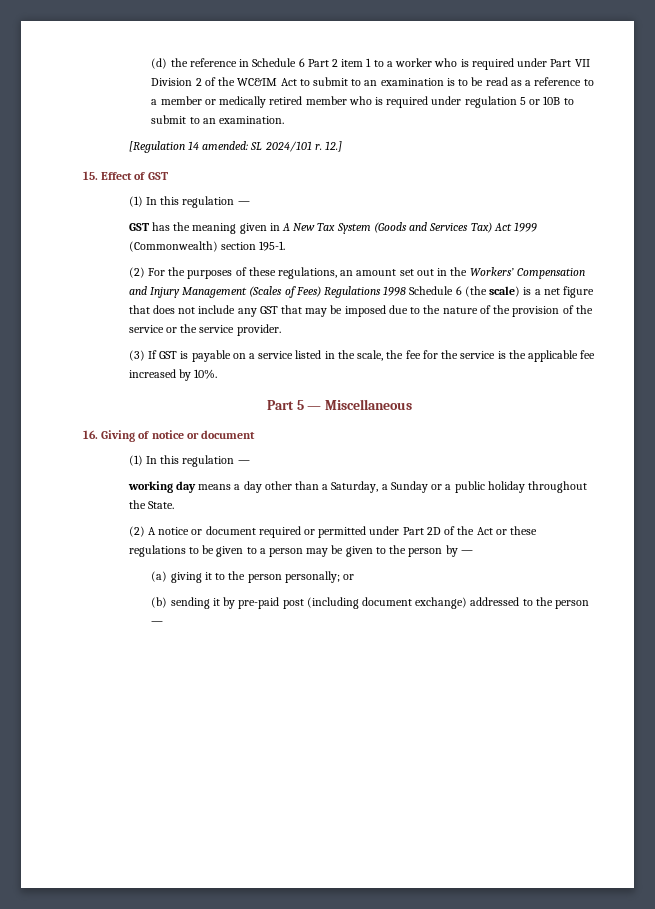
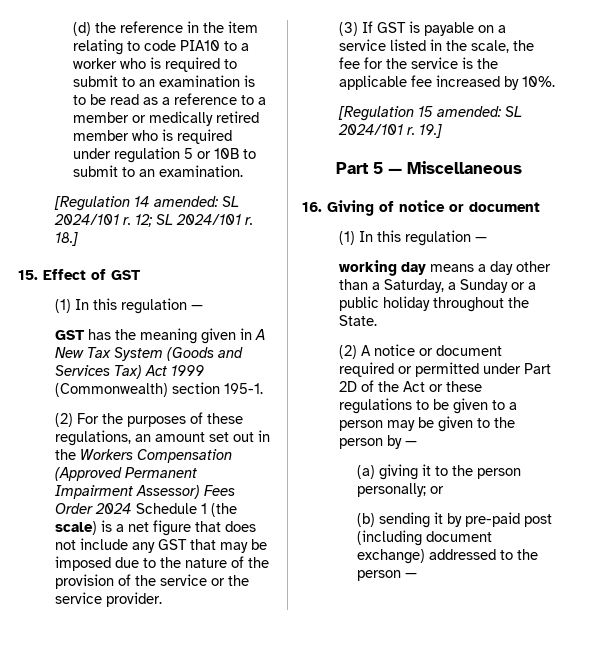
[252,58,372,67] Schedule 6 Part 2 item 1 -> [203,21,259,33] [73,39,221,55] the item relating to code PIA10
[517,58,590,67] [151,77,297,86] under Part VII Division 2 of the WC&IM Act -> (221, 64) none
[324,141,342,152] 12.] -> [134,214,253,227] [54,232,78,246] 12; SL 2024/101 r. 18.]
[469,267,585,279] [128,286,462,298] Workers’ Compensation and Injury Management (Scales of Fees) Regulations 1998 Schedule 6 -> [79,449,232,463] [54,467,197,481] [54,485,235,499] [54,503,207,514] Workers Compensation (Approved Permanent Impairment Assessor) Fees Order 2024 Schedule 1
(218, 374) none -> [337,106,522,121] [337,124,442,138] // [Regulation 15 amended: SL 2024/101 r. 19.]

